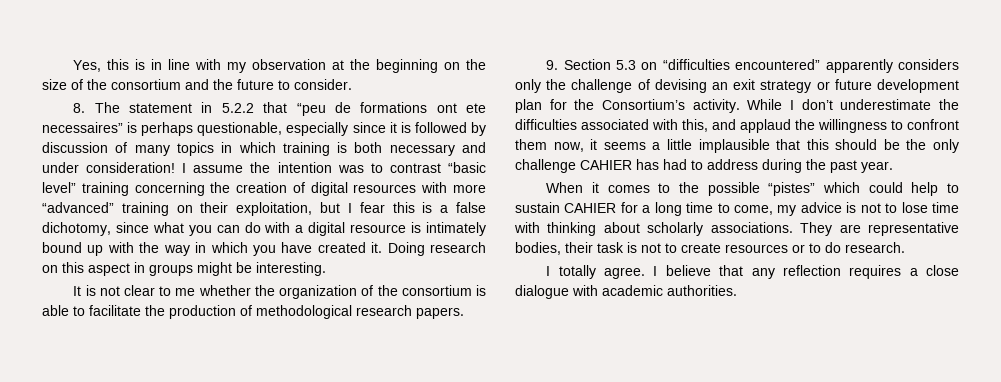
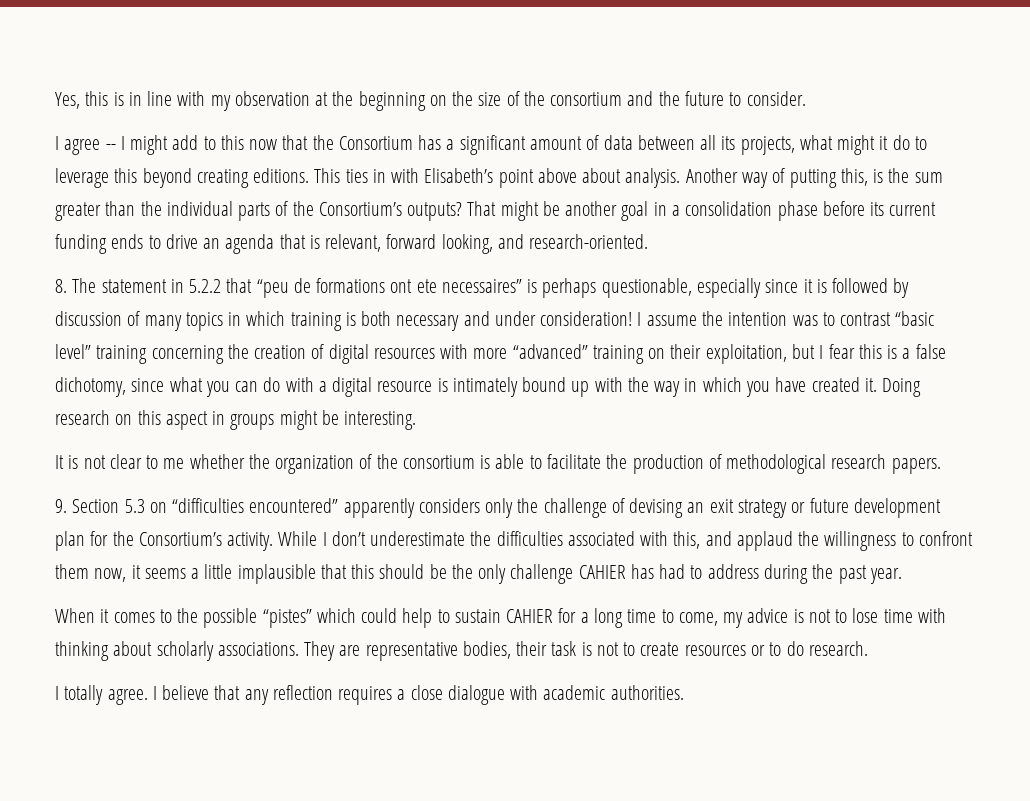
(352, 84) none -> [55,135,927,155] [55,168,943,188] [55,201,937,221] [55,234,649,254] // I agree -- I might add to this now that the Consortium has a significant amount of data between all its projects, what might it do to leverage this beyond creating editions. This ties in with Elisabeth’s point above about analysis. Another way of putting this, is the sum greater than the individual parts of the Consortium’s outputs? That might be another goal in a consolidation phase before its current funding ends to drive an agenda that is relevant, forward looking, and research-oriented.

